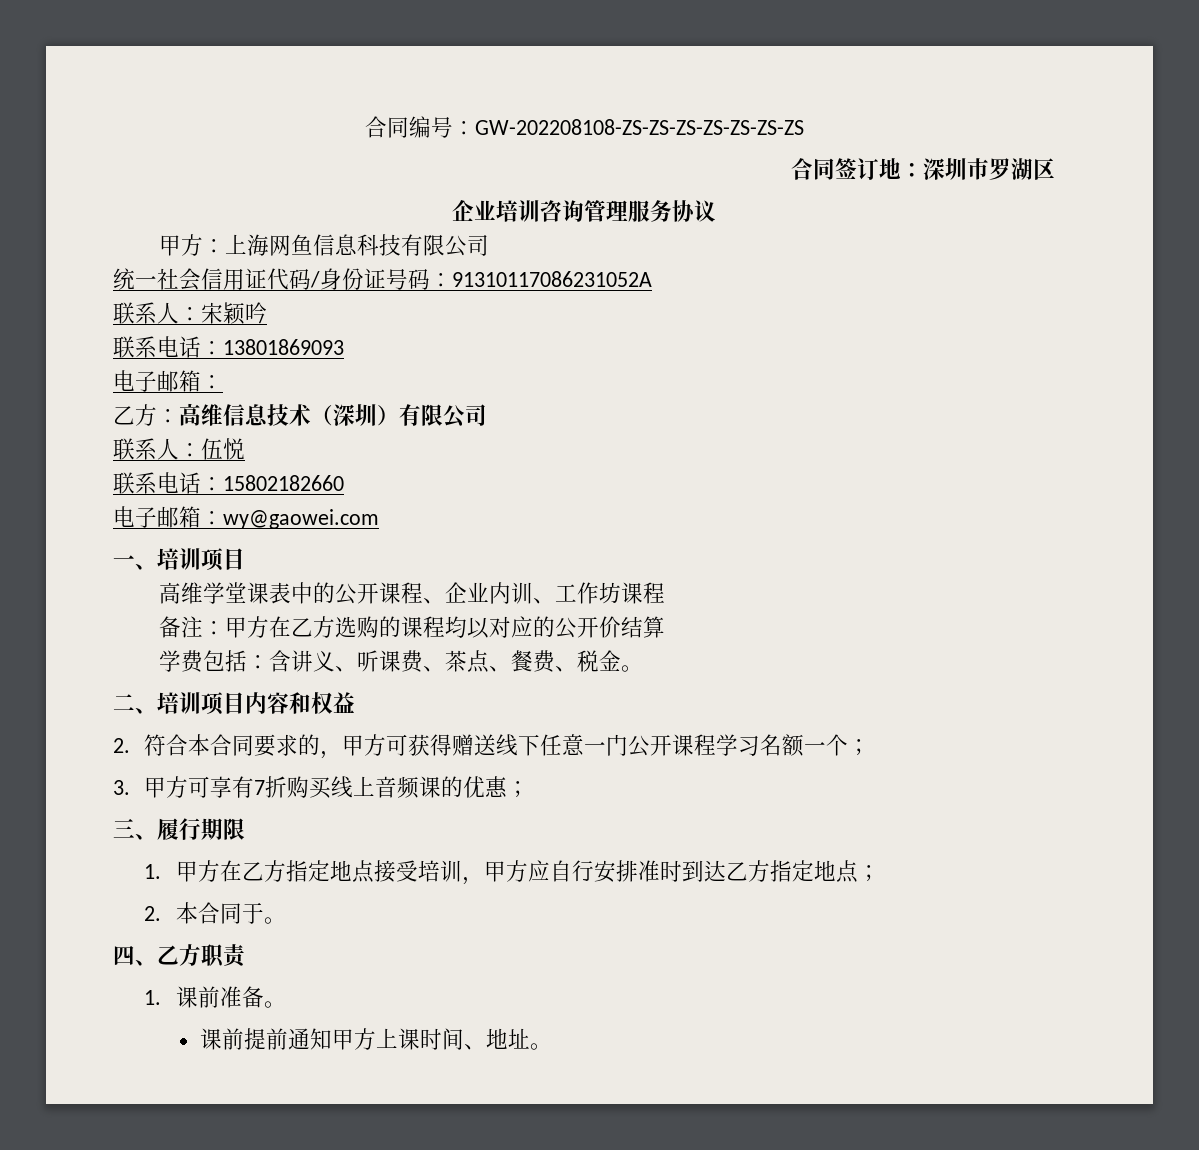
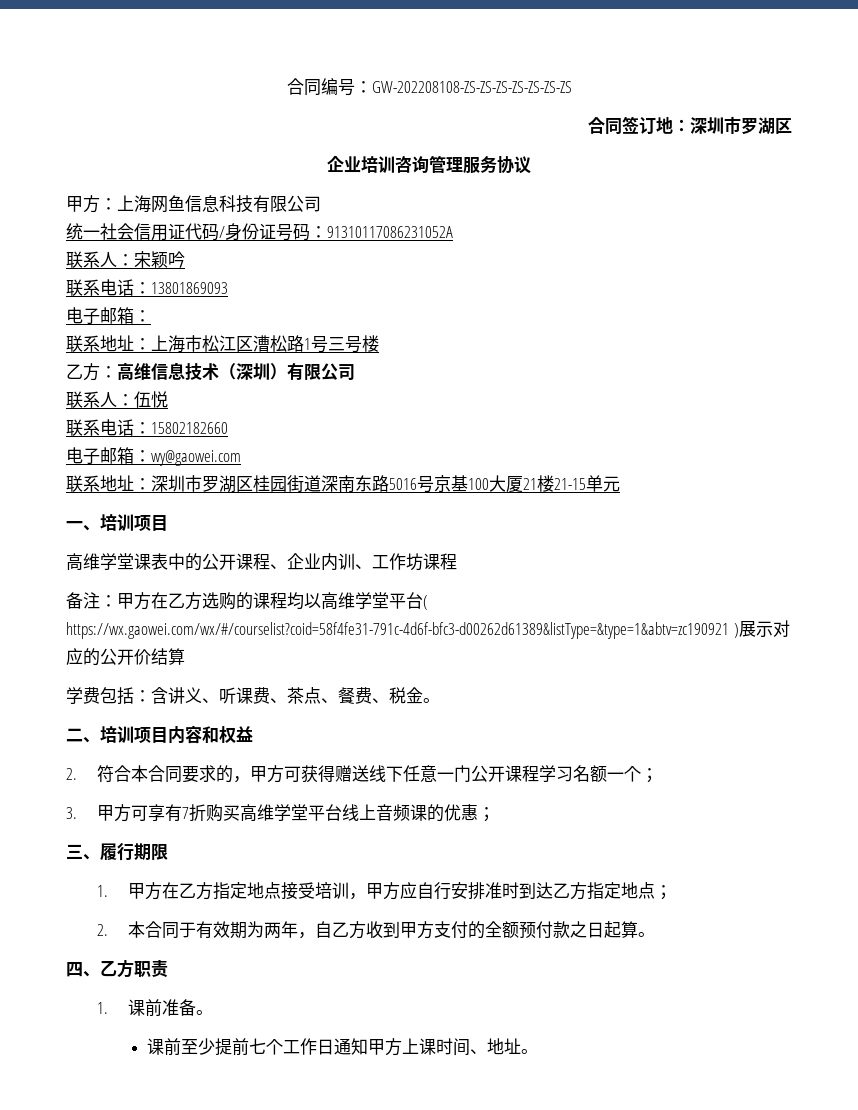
(223, 382) none -> [66,335,379,353] // 联系地址：上海市松江区漕松路1号三号楼
(379, 519) none -> [66,475,620,493] // 联系地址：深圳市罗湖区桂园街道深南东路5016号京基100大厦21楼21-15单元
(490, 628) none -> [321,592,428,610] [66,621,773,639] 高维学堂平台( https://wx.gaowei.com/wx/#/courselist?coid=58f4fe31-791c-4d6f-bfc3-d00262d61389&listType=&type=1&abtv=zc190921 )展示
(332, 788) none -> [240,804,343,822] 高维学堂平台
(264, 913) none -> [196,921,639,939] 有效期为两年，自乙方收到甲方支付的全额预付款之日起算
[243,1028,288,1050] 提前 -> [180,1038,334,1056] 至少提前七个工作日

